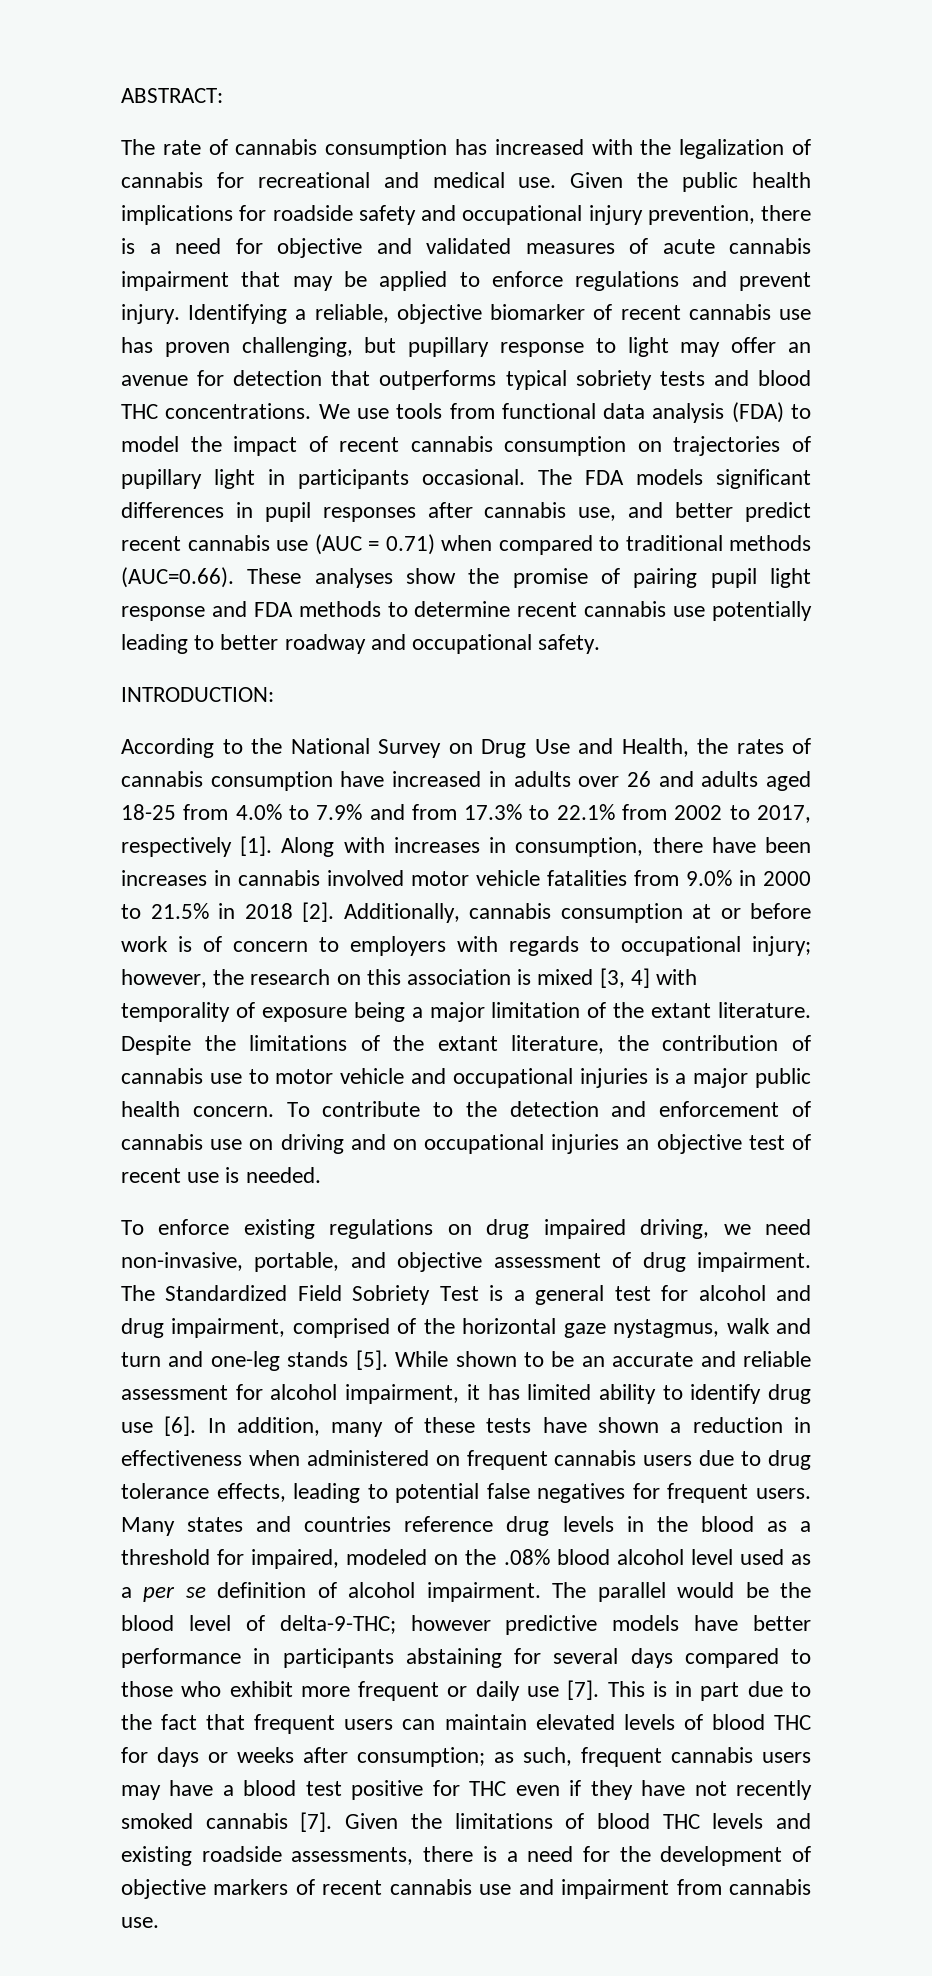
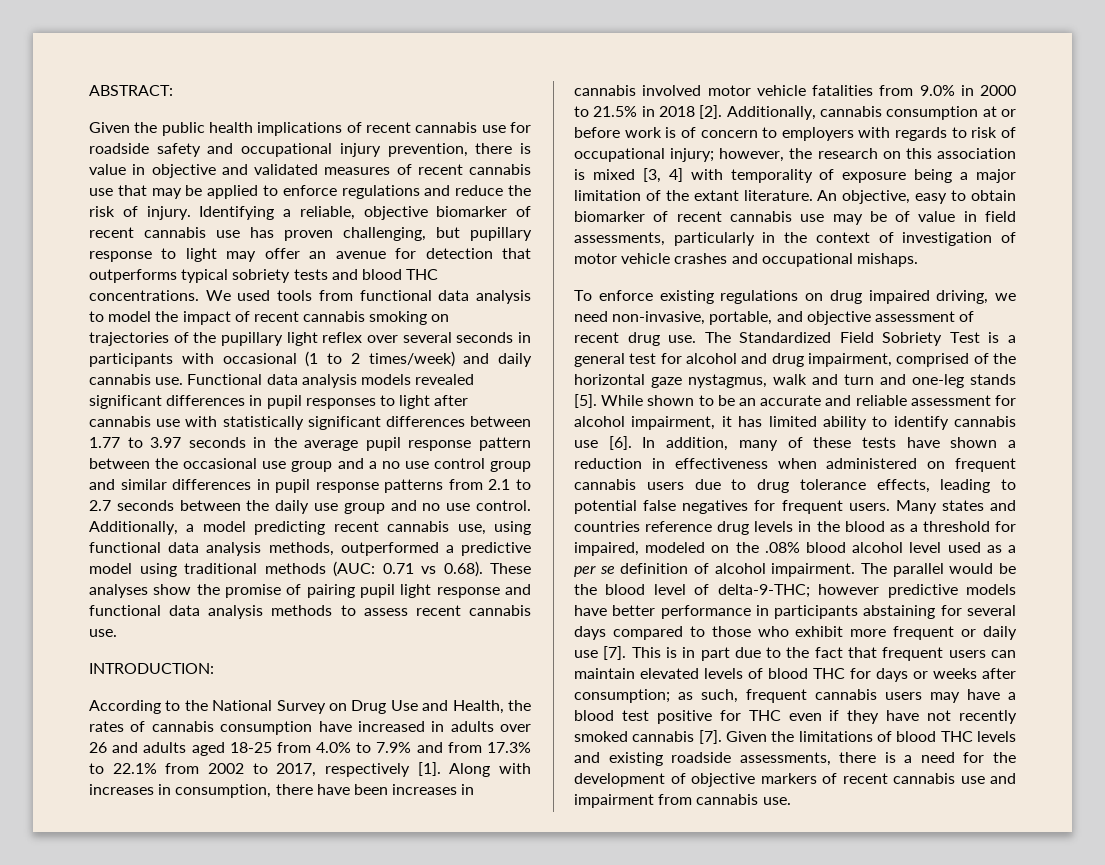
[121,139,811,159] [121,172,557,188] The rate of cannabis consumption has increased with the legalization of cannabis for recreational and medical use. -> (173, 90) none
(233, 215) none -> [346,122,506,133] of recent cannabis use
[149,238,263,254] a need for -> [89,164,146,175] value in
[662,238,811,254] [121,271,229,291] acute cannabis impairment -> [417,164,531,175] [89,188,113,196] recent cannabis use
[739,272,811,291] prevent -> [455,185,531,196] [89,206,138,217] reduce the risk of
[356,408,389,419] use -> [237,290,271,301] used
[731,402,784,423] (FDA) -> (531, 297) none
[504,436,627,456] consumption -> [369,311,428,325] smoking
(811, 444) none -> [193,332,217,343] the
[268,469,703,489] in participants occasional. The FDA models -> [322,332,531,343] [89,351,532,367] [89,374,475,388] reflex over several seconds in participants with occasional (1 to 2 times/week) and daily cannabis use. Functional data analysis models revealed
[427,502,812,522] [121,534,811,555] [121,567,234,588] after cannabis use, and better predict recent cannabis use (AUC = 0.71) when compared to traditional methods (AUC=0.66). -> [379,395,469,409] [89,416,531,430] [89,437,531,451] [89,458,532,472] [89,479,531,493] [89,500,532,514] [89,521,531,535] [89,542,531,556] [89,561,483,577] to light after cannabis use with statistically significant differences between 1.77 to 3.97 seconds in the average pupil response pattern between the occasional use group and a no use control group and similar differences in pupil response patterns from 2.1 to 2.7 seconds between the daily use group and no use control. Additionally, a model predicting recent cannabis use, using functional data analysis methods, outperformed a predictive model using traditional methods (AUC: 0.71 vs 0.68).
[253,602,293,617] FDA -> [89,605,264,619] functional data analysis
[414,601,812,621] [121,634,601,654] determine recent cannabis use potentially leading to better roadway and occupational safety. -> [363,605,531,616] [89,629,117,637] assess recent cannabis use.
(610, 944) none -> [971,127,1016,138] risk of
[121,1035,811,1055] [121,1068,812,1088] [121,1101,811,1117] [121,1134,811,1154] [121,1167,321,1183] Despite the limitations of the extant literature, the contribution of cannabis use to motor vehicle and occupational injuries is a major public health concern. To contribute to the detection and enforcement of cannabis use on driving and on occupational injuries an objective test of recent use is needed. -> [817,190,1017,204] [574,211,1016,225] [574,232,1016,246] [574,253,918,267] An objective, easy to obtain biomarker of recent cannabis use may be of value in field assessments, particularly in the context of investigation of motor vehicle crashes and occupational mishaps.
[642,1252,811,1272] drug impairment. -> [574,332,697,346] recent drug use.
[768,1384,811,1404] drug -> [954,416,1016,427] cannabis

